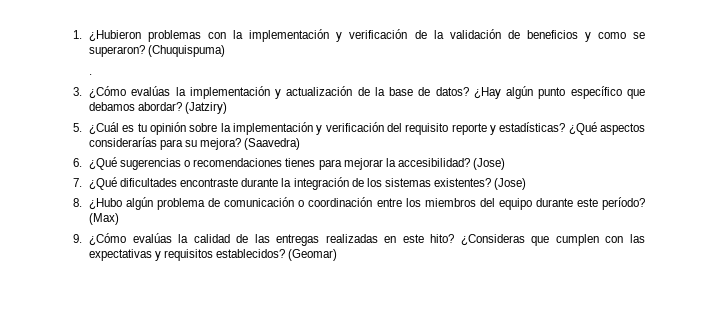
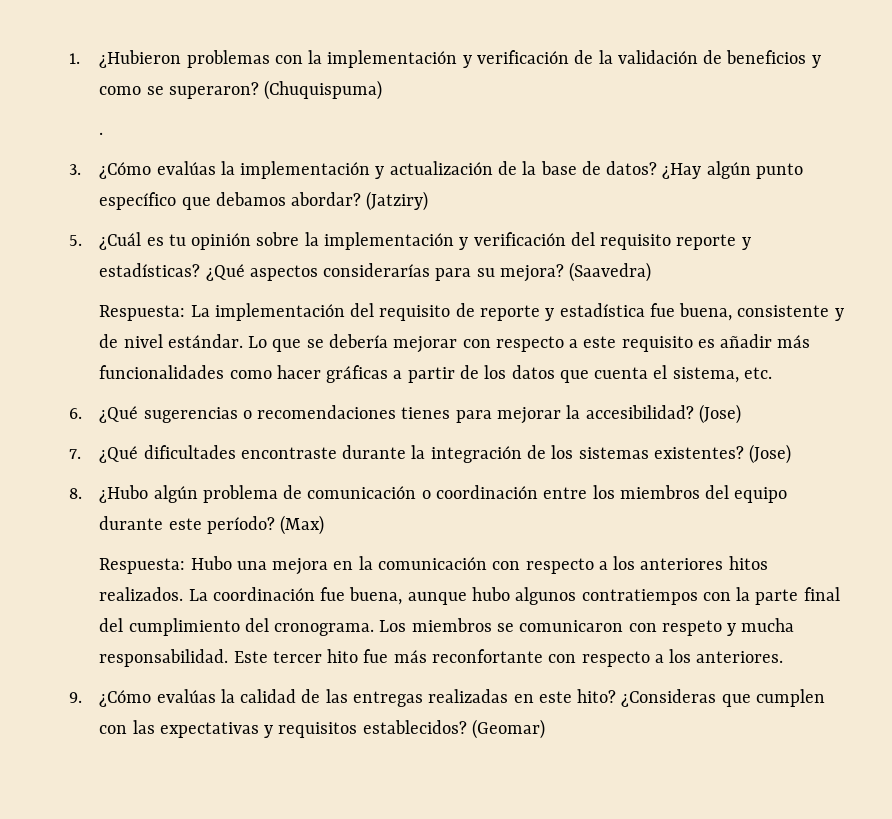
(301, 144) none -> [99,303,844,321] [99,334,811,353] [99,365,772,383] // Respuesta: La implementación del requisito de reporte y estadística fue buena, consistente y de nivel estándar. Lo que se debería mejorar con respecto a este requisito es añadir más funcionalidades como hacer gráficas a partir de los datos que cuenta el sistema, etc.
(120, 219) none -> [99,556,768,575] [99,587,840,605] [99,618,795,636] [99,649,784,667] // Respuesta: Hubo una mejora en la comunicación con respecto a los anteriores hitos realizados. La coordinación fue buena, aunque hubo algunos contratiempos con la parte final del cumplimiento del cronograma. Los miembros se comunicaron con respeto y mucha responsabilidad. Este tercer hito fue más reconfortante con respecto a los anteriores.

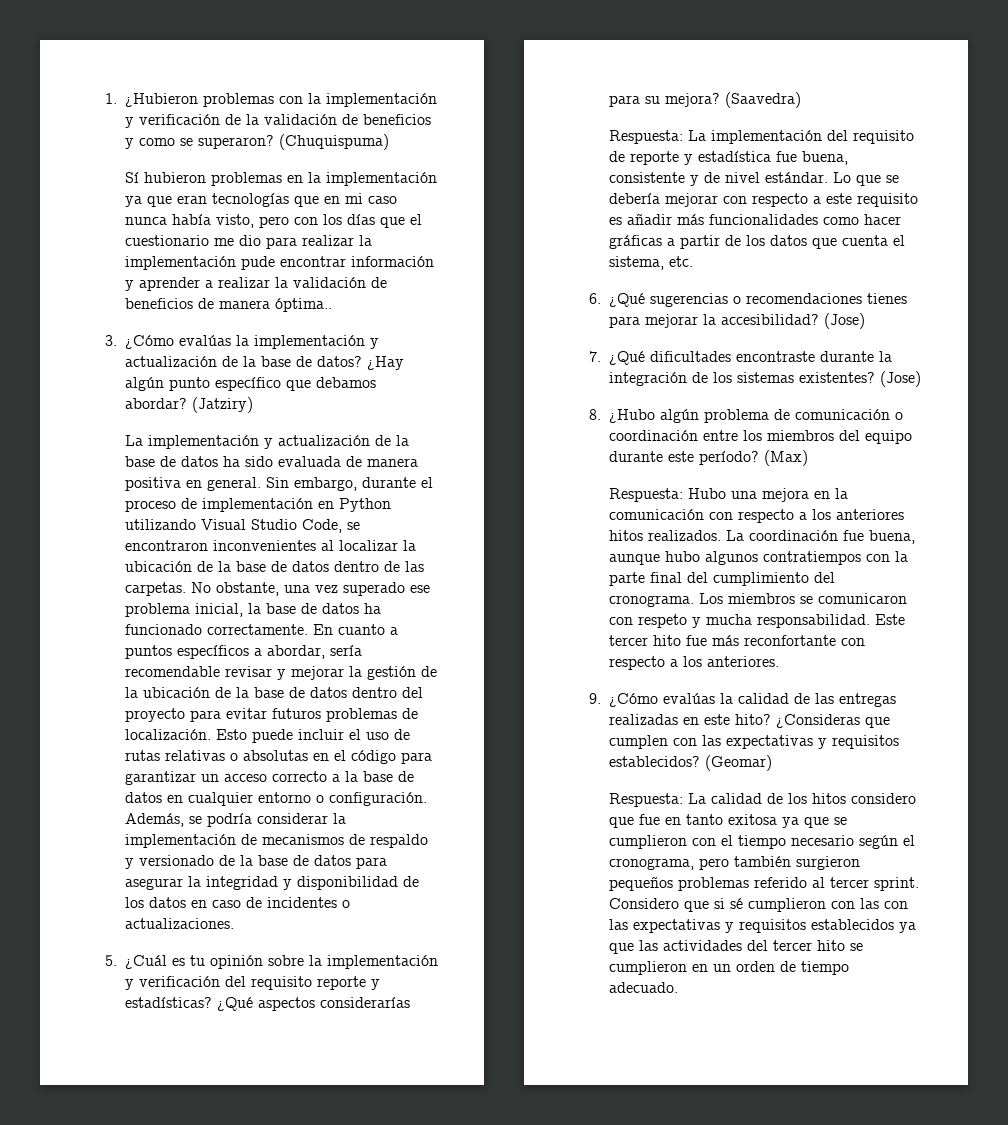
[99,132,104,135] . -> [125,172,438,186] [125,193,398,207] [125,214,423,228] [125,235,373,249] [125,256,435,270] [125,277,388,291] [125,298,333,312] Sí hubieron problemas en la implementación ya que eran tecnologías que en mi caso nunca había visto, pero con los días que el cuestionario me dio para realizar la implementación pude encontrar información y aprender a realizar la validación de beneficios de manera óptima..
(429, 201) none -> [125,435,410,449] [125,456,419,467] [125,477,434,491] [125,498,392,512] [125,519,361,533] [125,540,417,551] [125,561,425,572] [125,582,431,596] [125,603,382,617] [125,624,399,635] [125,645,363,659] [125,666,438,680] [125,687,424,698] [125,708,419,722] [125,729,411,743] [125,750,433,764] [125,771,415,785] [125,792,428,806] [125,813,347,827] [125,834,429,848] [125,855,388,869] [125,876,420,890] [125,897,351,908] [125,918,235,929] // La implementación y actualización de la base de datos ha sido evaluada de manera positiva en general. Sin embargo, durante el proceso de implementación en Python utilizando Visual Studio Code, se encontraron inconvenientes al localizar la ubicación de la base de datos dentro de las carpetas. No obstante, una vez superado ese problema inicial, la base de datos ha funcionado correctamente. En cuanto a puntos específicos a abordar, sería recomendable revisar y mejorar la gestión de la ubicación de la base de datos dentro del proyecto para evitar futuros problemas de localización. Esto puede incluir el uso de rutas relativas o absolutas en el código para garantizar un acceso correcto a la base de datos en cualquier entorno o configuración. Además, se podría considerar la implementación de mecanismos de respaldo y versionado de la base de datos para asegurar la integridad y disponibilidad de los datos en caso de incidentes o actualizaciones.
(545, 729) none -> [609,793,917,807] [609,814,848,828] [609,835,916,849] [609,856,861,870] [609,876,920,891] [609,898,909,912] [609,919,917,933] [609,940,864,954] [609,961,850,975] [609,982,679,993] // Respuesta: La calidad de los hitos considero que fue en tanto exitosa ya que se cumplieron con el tiempo necesario según el cronograma, pero también surgieron pequeños problemas referido al tercer sprint. Considero que si sé cumplieron con las con las expectativas y requisitos establecidos ya que las actividades del tercer hito se cumplieron en un orden de tiempo adecuado.

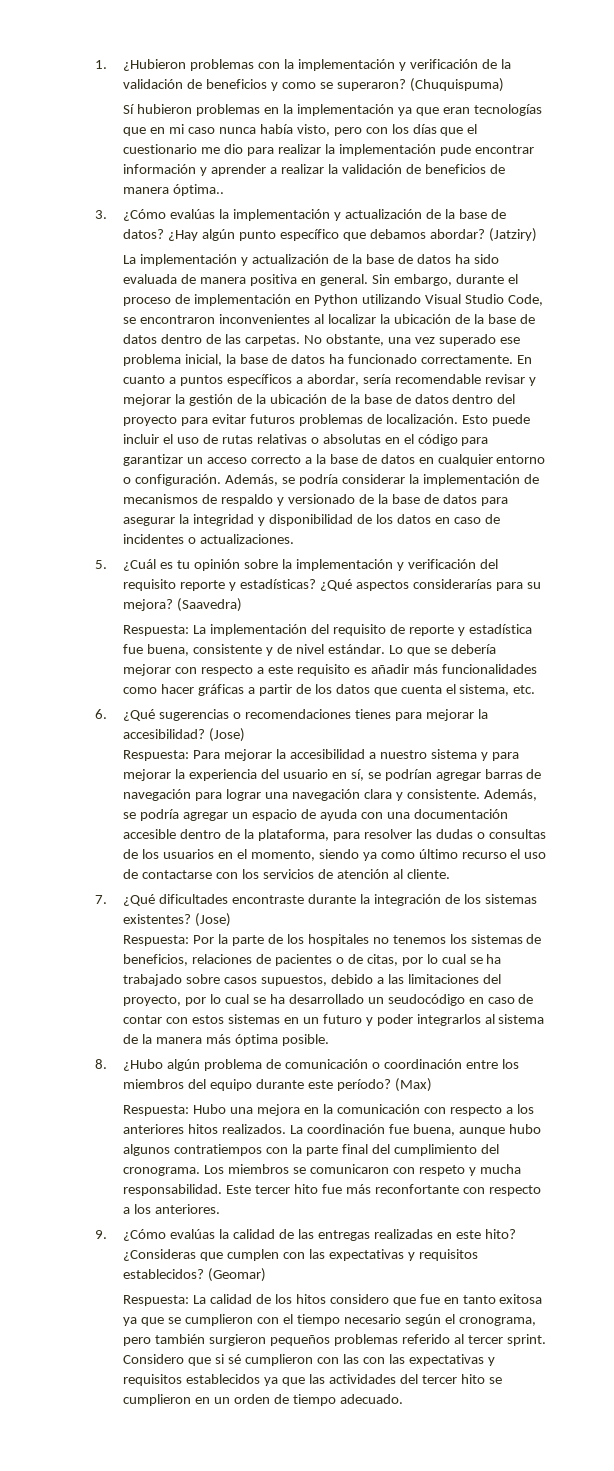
(866, 321) none -> [123,749,519,761] [123,769,542,781] [123,789,537,801] [123,809,508,821] [123,829,546,841] [123,849,547,861] [123,869,450,879] // Respuesta: Para mejorar la accesibilidad a nuestro sistema y para mejorar la experiencia del usuario en sí, se podrían agregar barras de navegación para lograr una navegación clara y consistente. Además, se podría agregar un espacio de ayuda con una documentación accesible dentro de la plataforma, para resolver las dudas o consultas de los usuarios en el momento, siendo ya como último recurso el uso de contactarse con los servicios de atención al cliente.
(922, 379) none -> [123,934,542,946] [123,954,502,966] [123,974,501,986] [123,994,534,1006] [123,1014,545,1026] [123,1034,329,1046] // Respuesta: Por la parte de los hospitales no tenemos los sistemas de beneficios, relaciones de pacientes o de citas, por lo cual se ha trabajado sobre casos supuestos, debido a las limitaciones del proyecto, por lo cual se ha desarrollado un seudocódigo en caso de contar con estos sistemas en un futuro y poder integrarlos al sistema de la manera más óptima posible.

